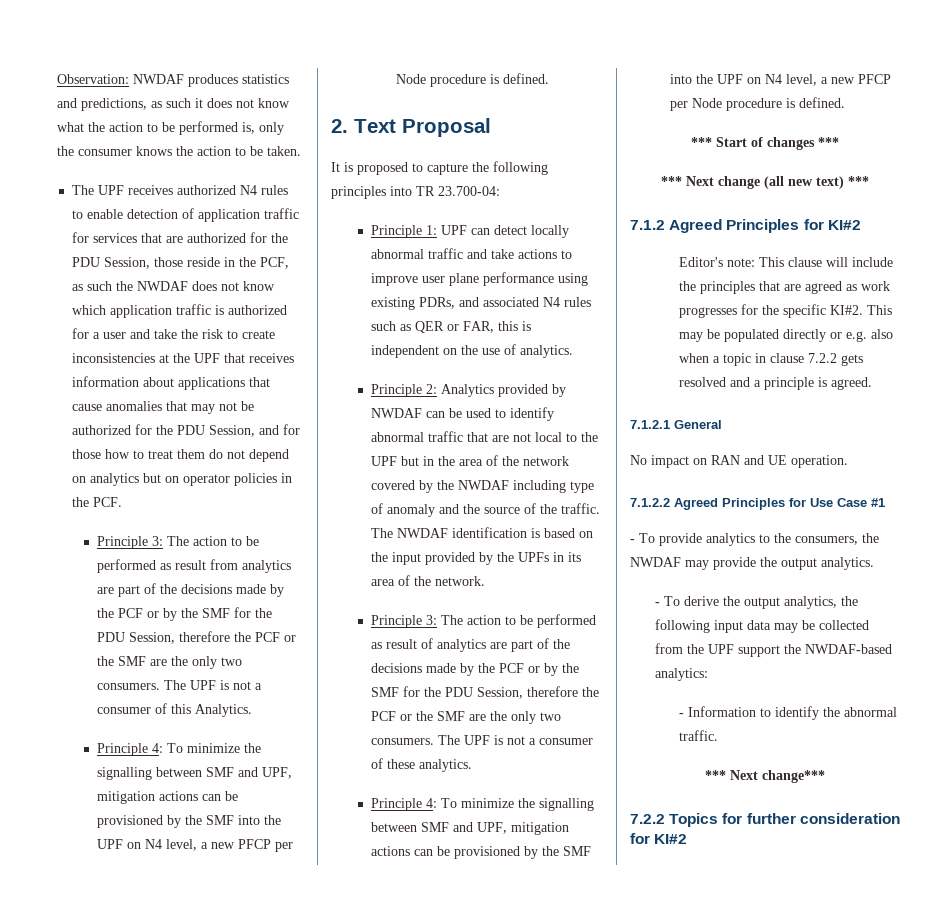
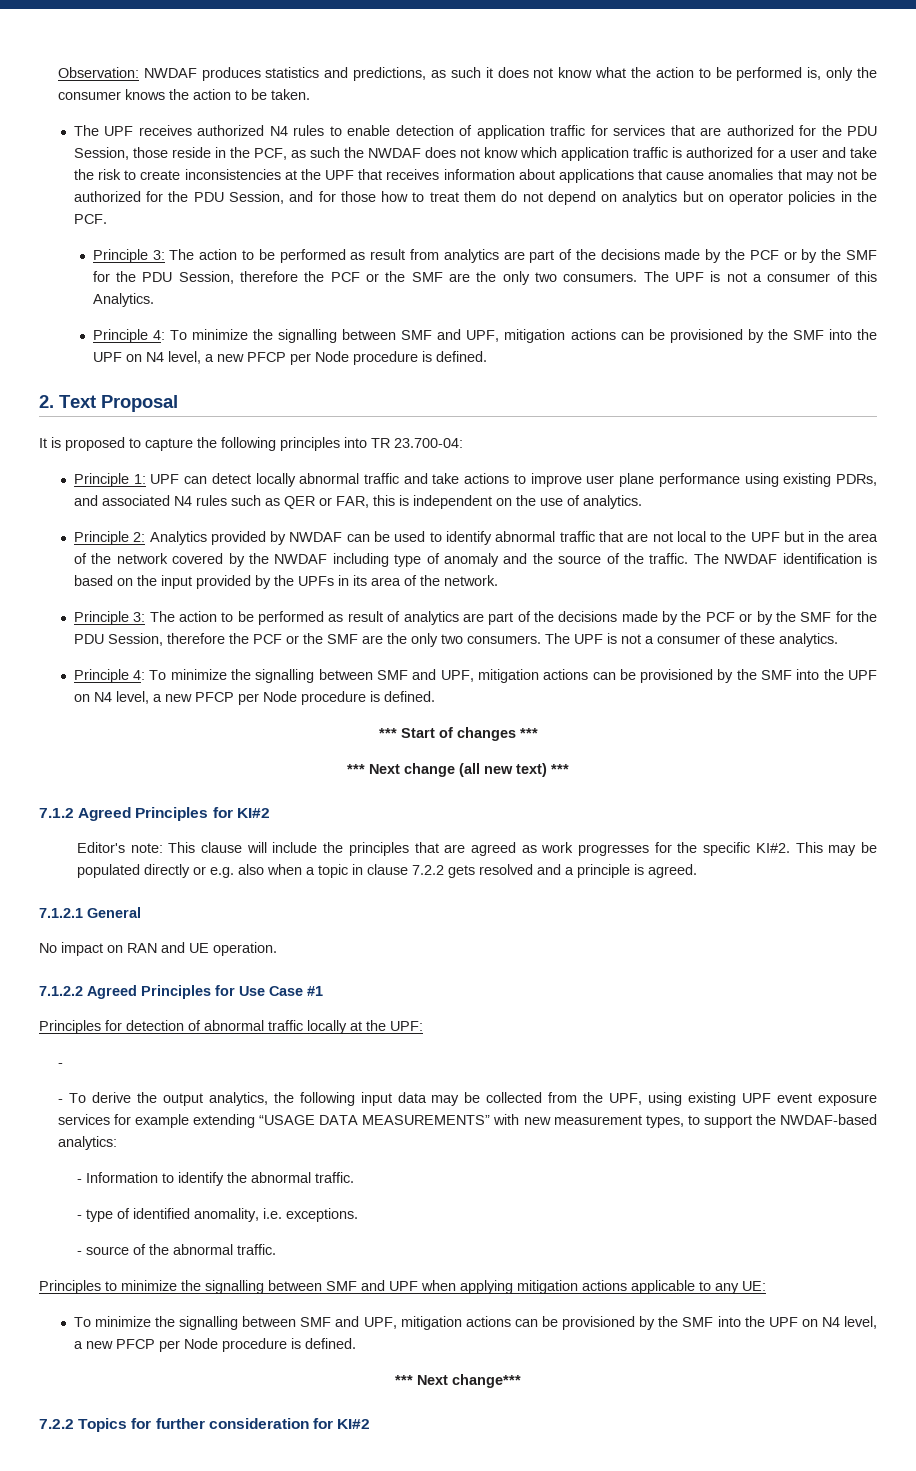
[630,533,879,546] [630,557,874,570] - To provide analytics to the consumers, the NWDAF may provide the output analytics. -> [39,1020,423,1034] [57,1063,63,1067] Principles for detection of abnormal traffic locally at the UPF: // -
[707,644,734,654] UPF -> [609,1092,877,1106] [57,1114,700,1128] UPF, using existing UPF event exposure services for example extending “USAGE DATA MEASUREMENTS” with new measurement types, to
(719, 735) none -> [76,1208,358,1222] [76,1244,276,1255] [39,1280,766,1294] [73,1316,877,1330] [73,1338,356,1352] // - type of identified anomality, i.e. exceptions. // - source of the abnormal traffic. // Principles to minimize the signalling between SMF and UPF when applying mitigation actions applicable to any UE: // To minimize the signalling between SMF and UPF, mitigation actions can be provisioned by the SMF into the UPF on N4 level, a new PFCP per Node procedure is defined.

